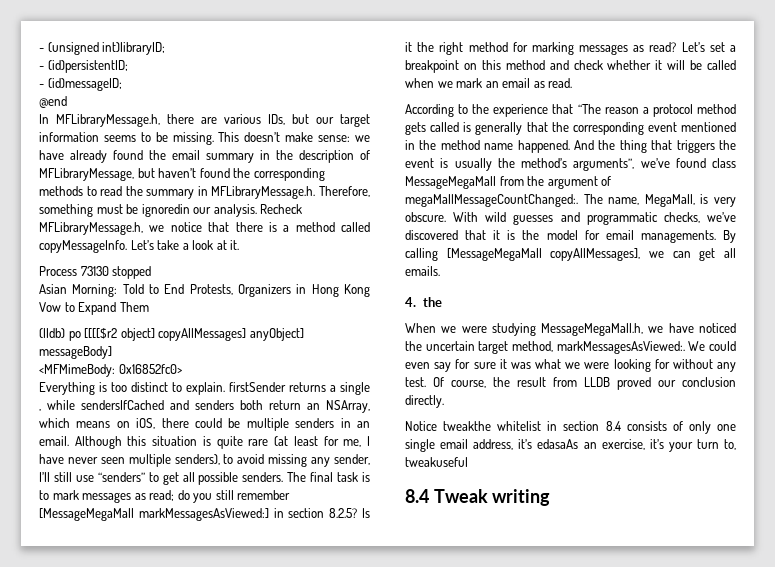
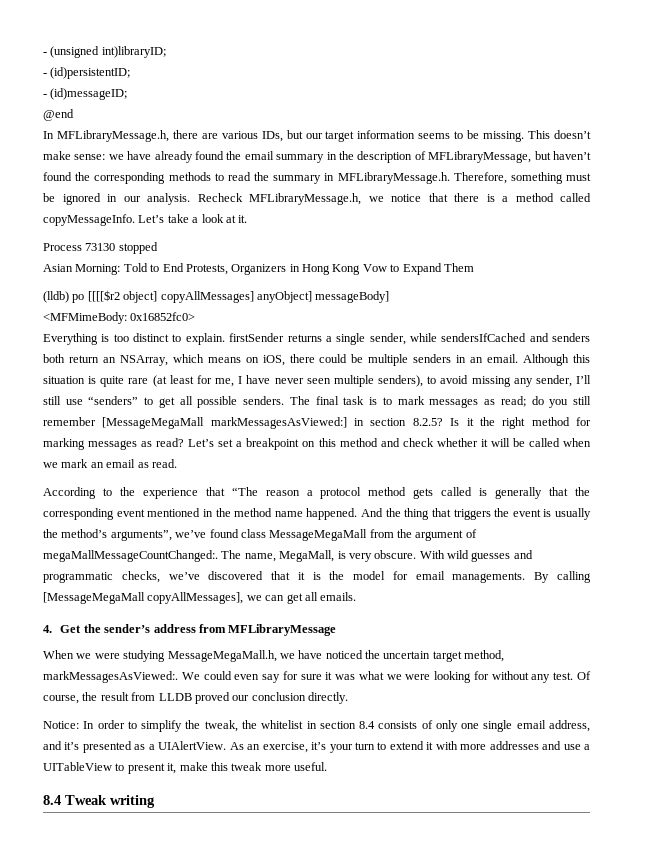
[141,204,190,217] ignoredin -> [62,193,117,205] ignored in
[39,409,41,411] , -> [369,333,406,345] sender,
[422,297,442,307] the -> [60,624,337,636] Get the sender’s address from MFLibraryMessage
[405,421,492,431] Notice tweakthe -> [43,720,257,732] Notice: In order to simplify the tweak, the
[518,439,579,449] it’s edasaAs -> [43,741,244,753] and it’s presented as a UIAlertView. As
[724,439,736,450] [405,457,468,467] to, tweakuseful -> [377,741,590,750] [43,762,327,774] to extend it with more addresses and use a UITableView to present it, make this tweak more useful.

